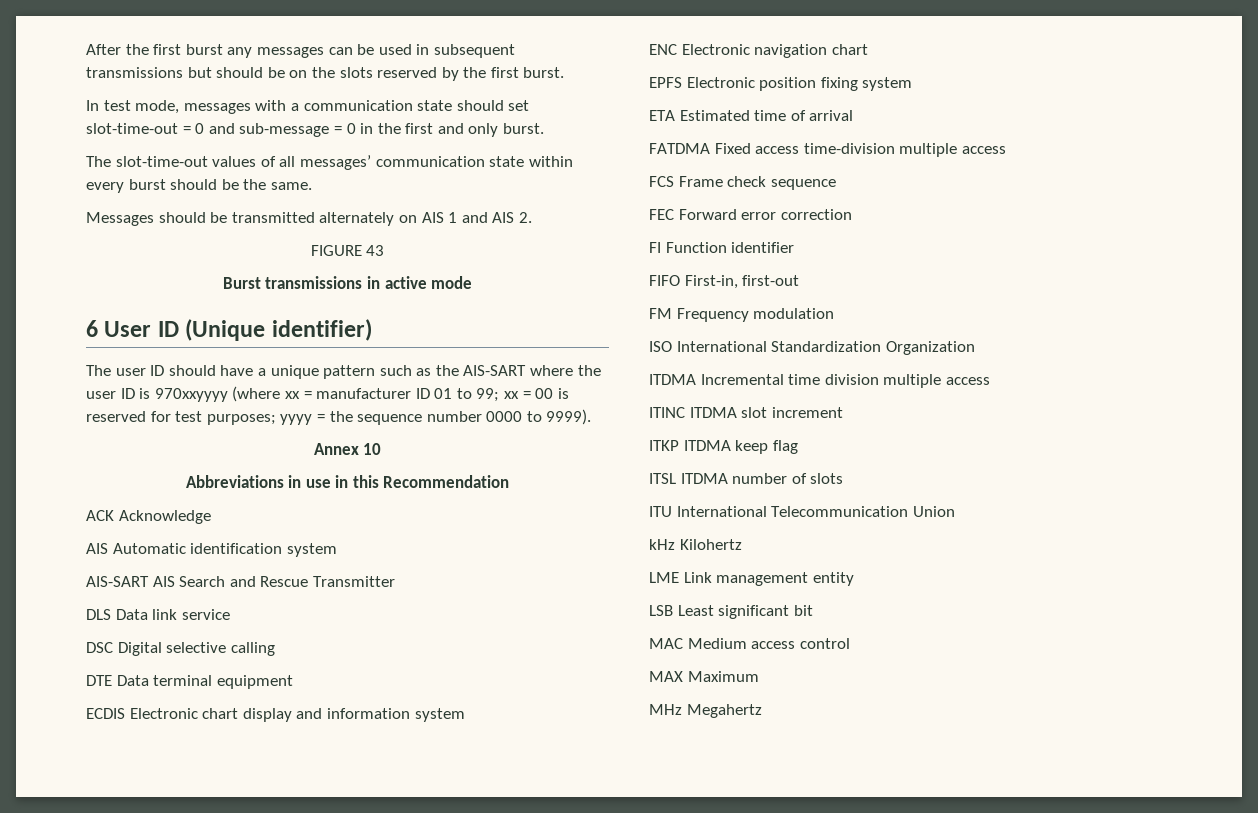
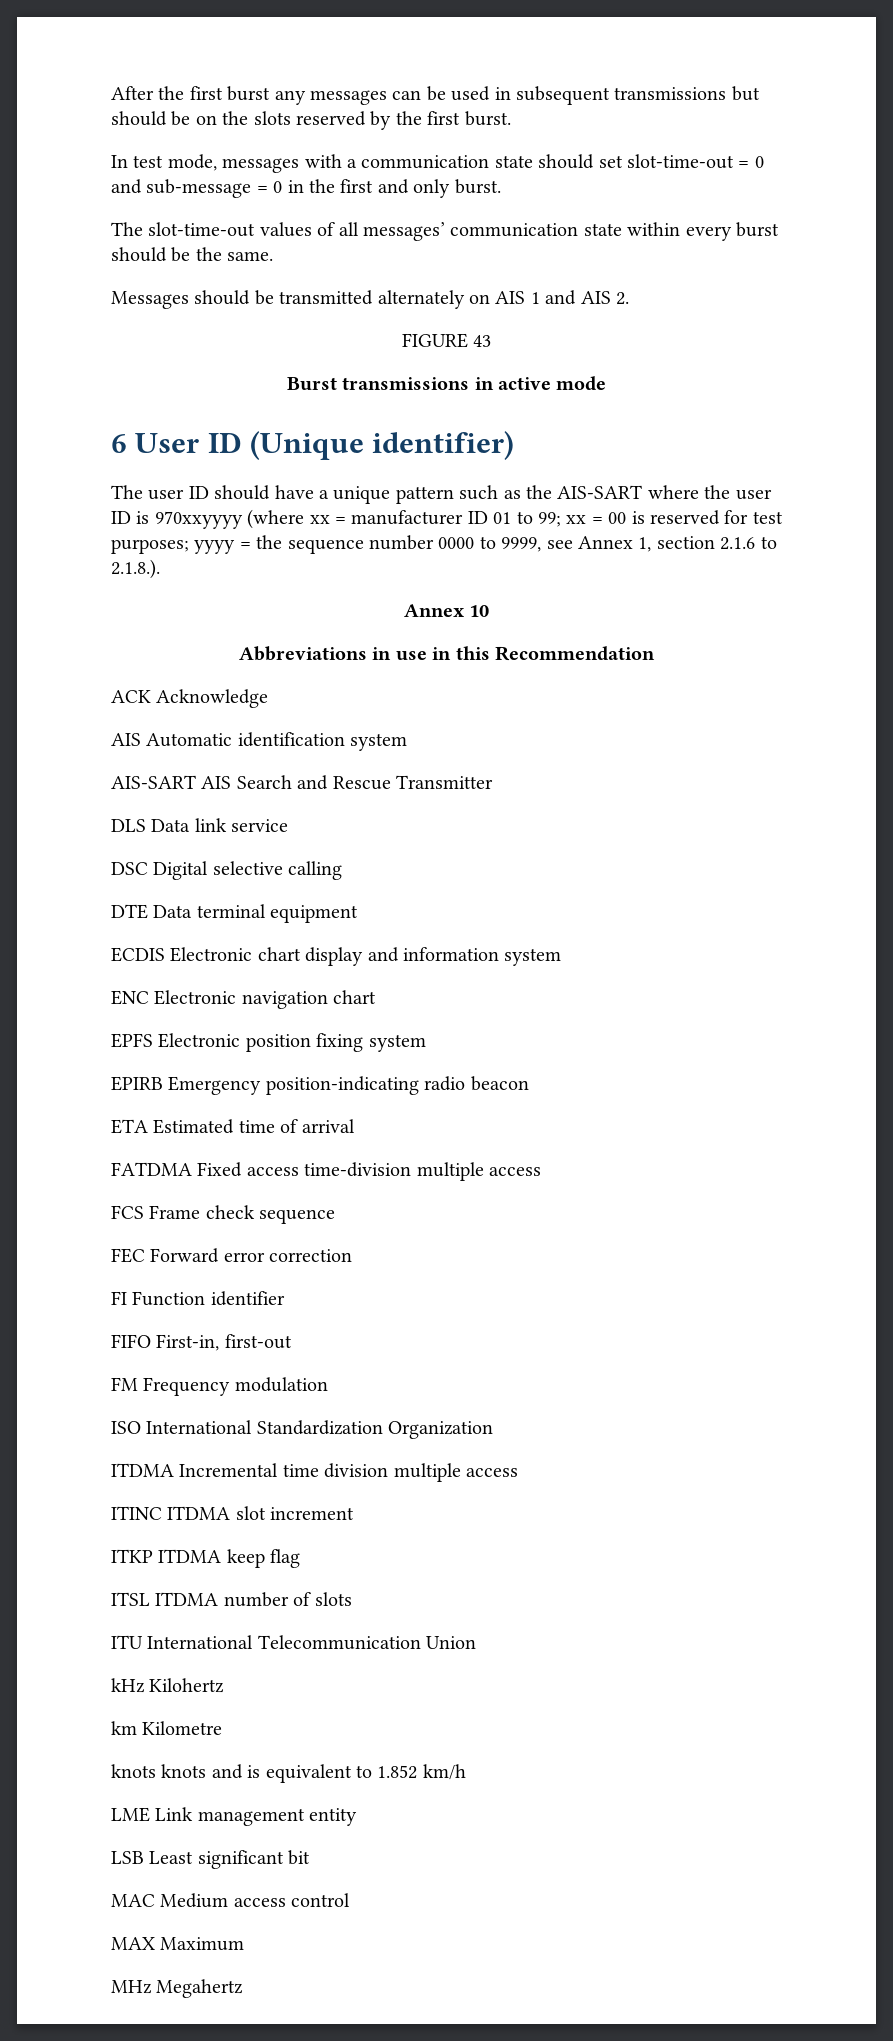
[546,409,592,425] 9999). -> [501,536,777,552] [111,559,160,579] 9999, see Annex 1, section 2.1.6 to 2.1.8.).
(913, 84) none -> [111,1076,529,1095] // EPIRB Emergency position-indicating radio beacon
(742, 544) none -> [111,1721,223,1735] [111,1764,466,1783] // km Kilometre // knots knots and is equivalent to 1.852 km/h

